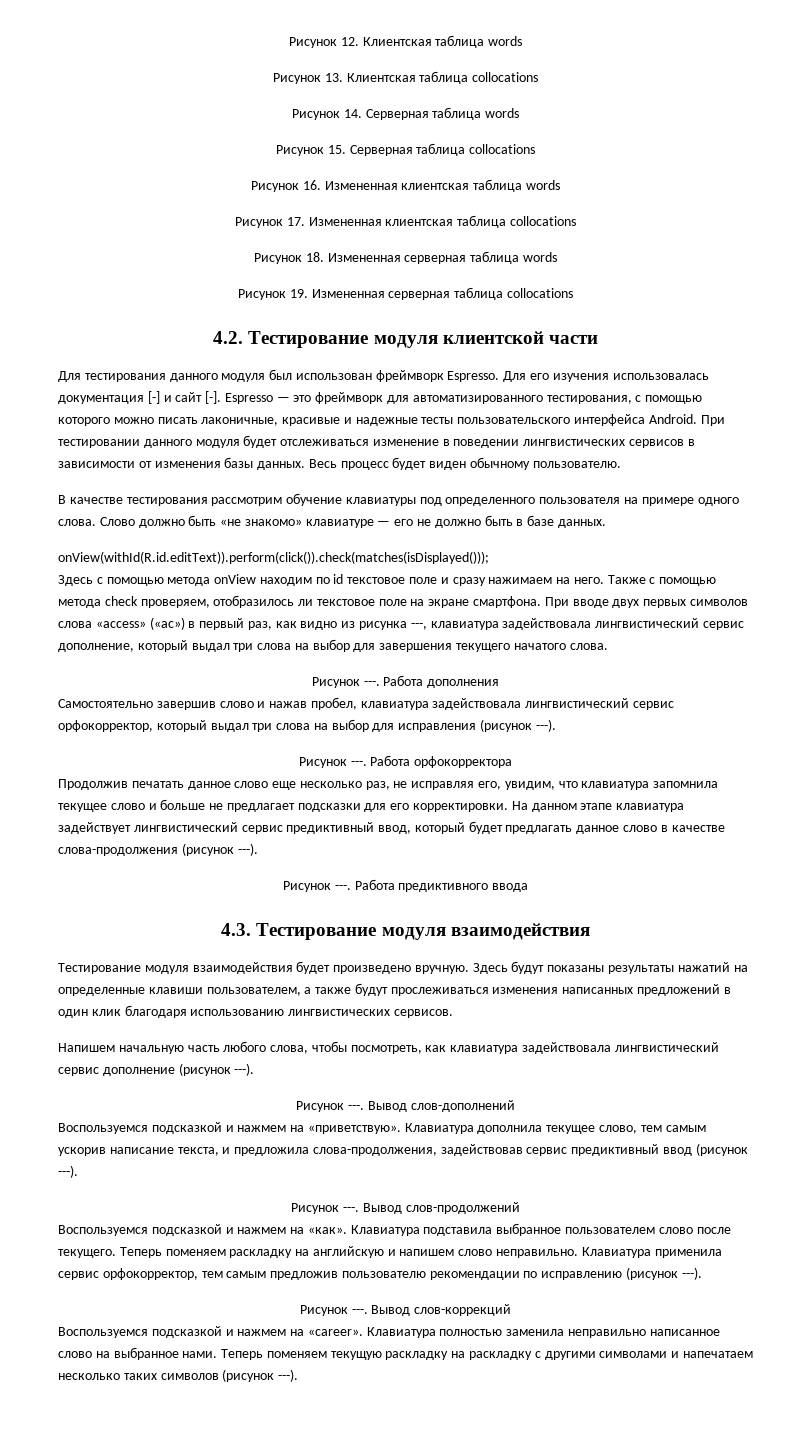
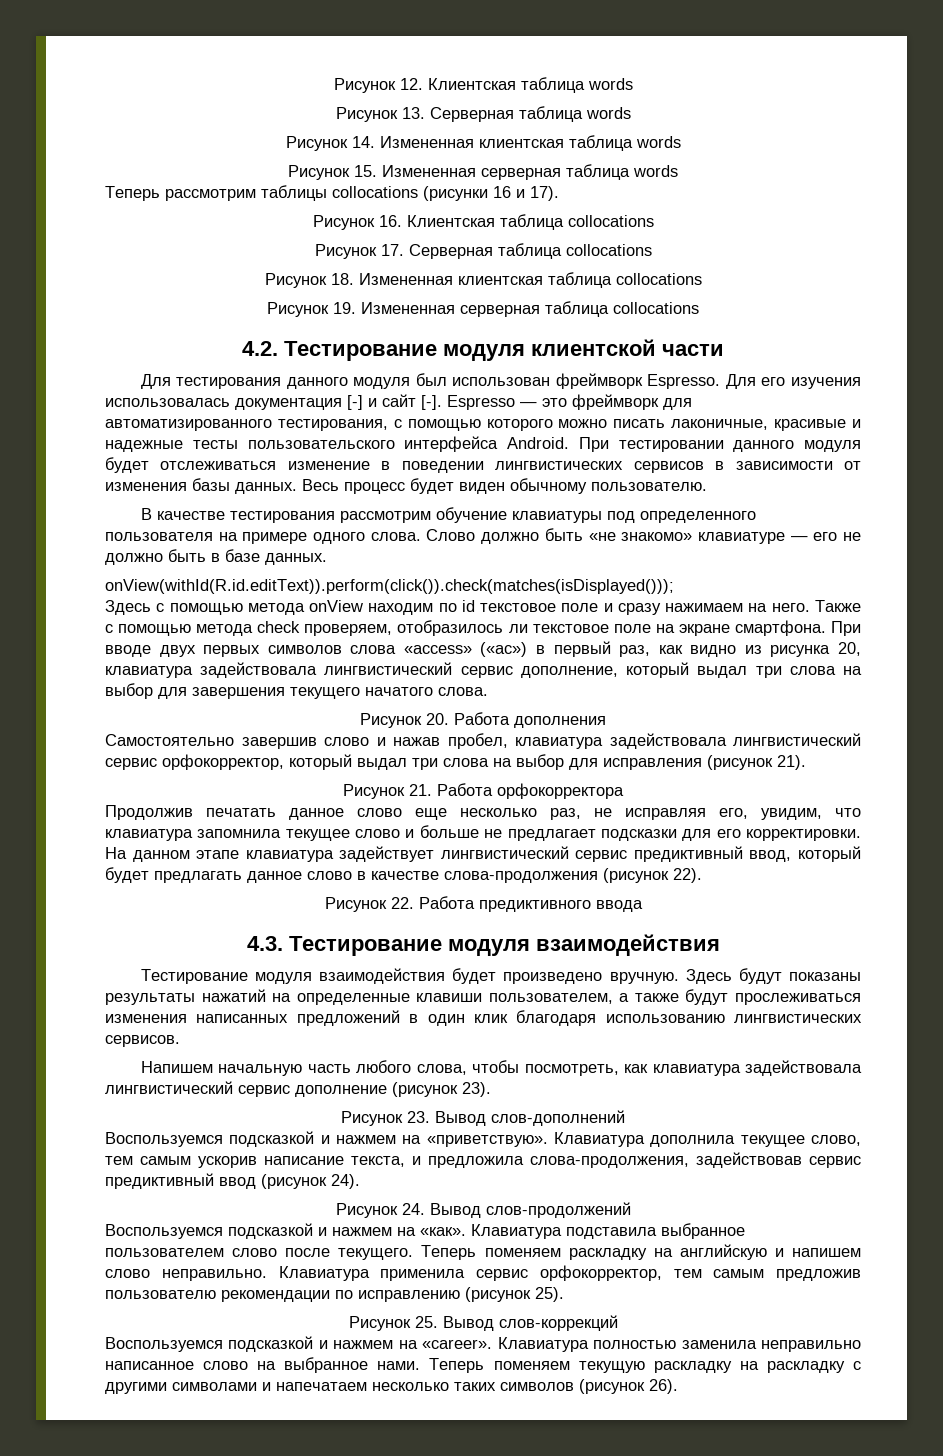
[346,71,539,84] [291,109,362,120] Клиентская таблица collocations // Рисунок 14. -> (425, 113) none
[327,143,536,156] [251,179,560,192] 15. Серверная таблица collocations // Рисунок 16. Измененная клиентская таблица words -> [351,135,681,151] [288,164,678,180] [105,185,559,201] [312,214,654,230] 14. Измененная клиентская таблица words // Рисунок 15. Измененная серверная таблица words // Теперь рассмотрим таблицы collocations (рисунки 16 и 17). // Рисунок 16. Клиентская таблица collocations
[308,217,454,226] Измененная клиентская -> [408,244,493,259] Серверная
[404,251,557,264] серверная таблица words -> [457,272,702,288] клиентская таблица collocations
[410,623,427,630] ---, -> [837,642,861,656] 20,
[363,681,380,686] ---. -> [426,713,449,725] 20.
[535,719,556,732] [298,757,367,768] ---). // Рисунок ---. -> [777,755,806,770] [343,784,432,799] 21). // Рисунок 21.
[237,843,258,856] [282,881,351,892] ---). // Рисунок ---. -> [673,868,702,883] [324,897,414,912] 22). // Рисунок 22.
[234,1063,255,1076] [296,1101,365,1112] ---). // Рисунок ---. -> [462,1082,491,1097] [341,1111,430,1126] 23). // Рисунок 23.
[58,1165,78,1178] [291,1203,360,1214] ---). // Рисунок ---. -> [331,1174,360,1189] [335,1203,425,1218] 24). // Рисунок 24.
[681,1267,702,1280] [299,1305,368,1316] ---). // Рисунок ---. -> [535,1287,564,1302] [348,1316,438,1331] 25). // Рисунок 25.
[278,1369,299,1382] ---). -> [649,1379,678,1394] 26).

